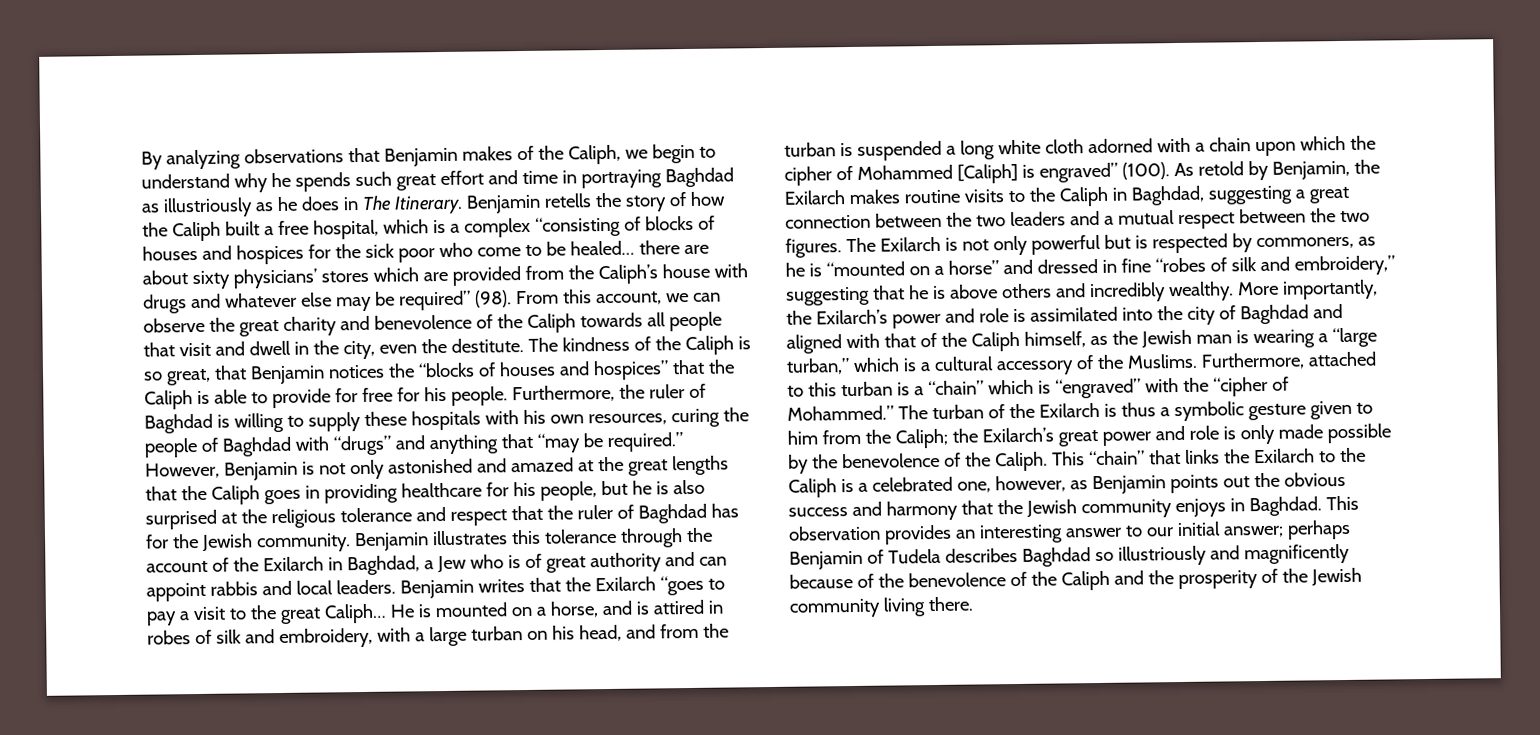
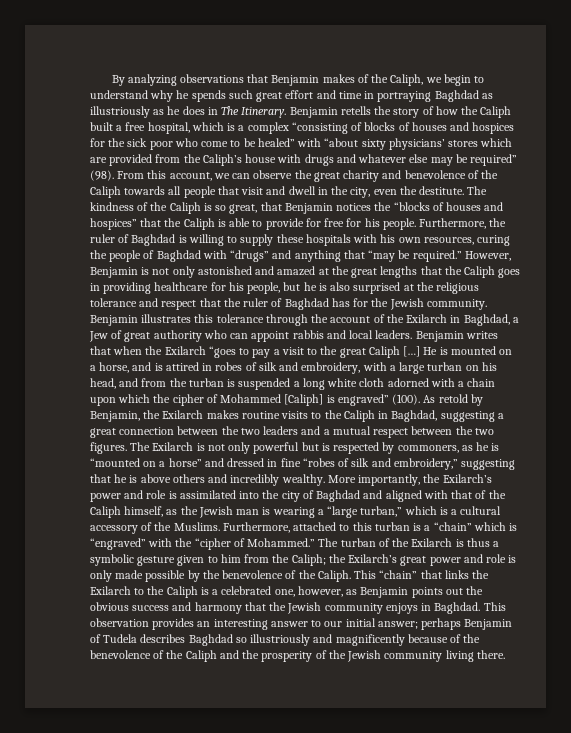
[569,240,709,256] [142,270,188,285] healed… there are about -> [257,138,359,147] healed” with “about
[469,554,521,569] who is -> (108, 336) none
[664,551,695,567] and -> [203,330,227,339] who
(561, 584) none -> [113,346,143,355] when
[323,603,387,624] Caliph… -> [368,346,421,358] Caliph […]

